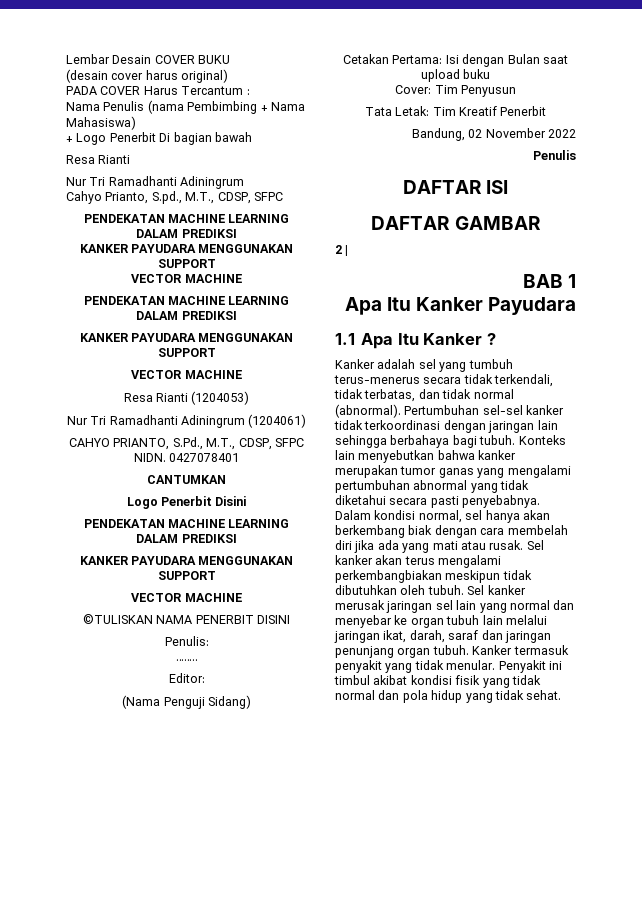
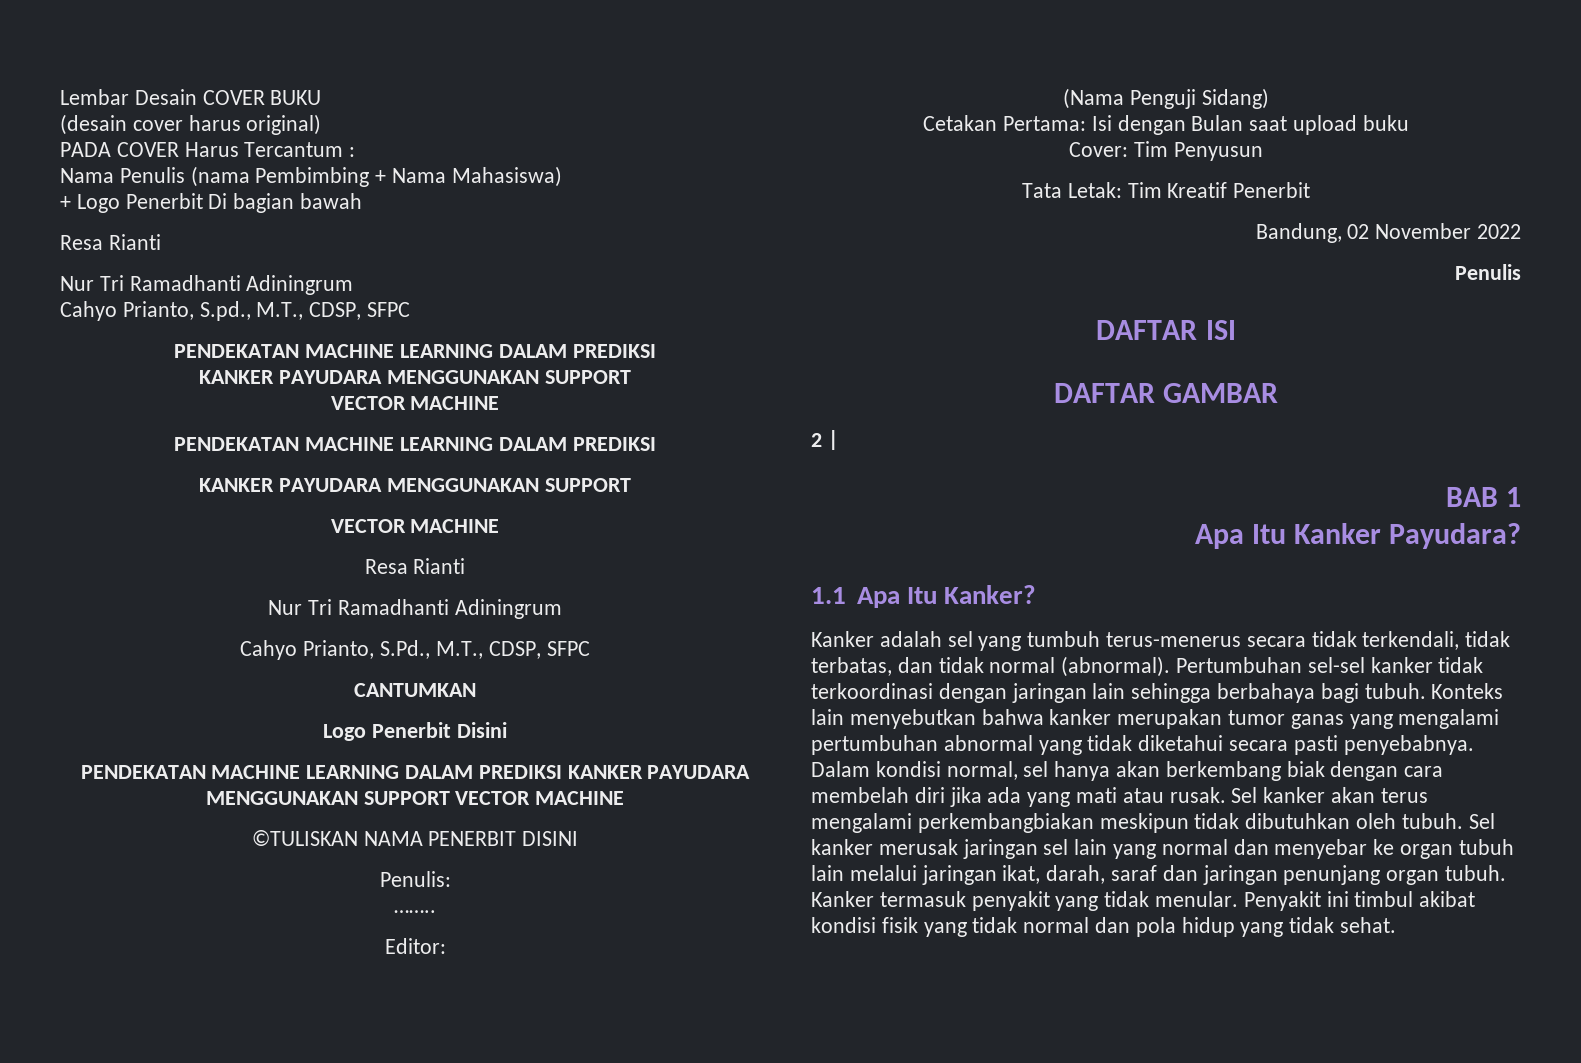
[191,391,250,405] [66,414,307,428] [69,438,170,450] (1204053) // Nur Tri Ramadhanti Adiningrum (1204061) // CAHYO PRIANTO, -> [268,599,562,619] [240,640,375,660] // Nur Tri Ramadhanti Adiningrum // Cahyo Prianto,
[133,453,240,462] NIDN. 0427078401 -> (590, 648) none
[79,556,294,565] [157,571,216,580] // KANKER PAYUDARA MENGGUNAKAN SUPPORT // -> [567,765,751,779] [205,791,450,805] KANKER PAYUDARA MENGGUNAKAN SUPPORT
[488,297,576,315] Payudara -> [1389,523,1521,549] Payudara?
[423,333,496,345] Kanker ? -> [944,585,1037,604] Kanker?

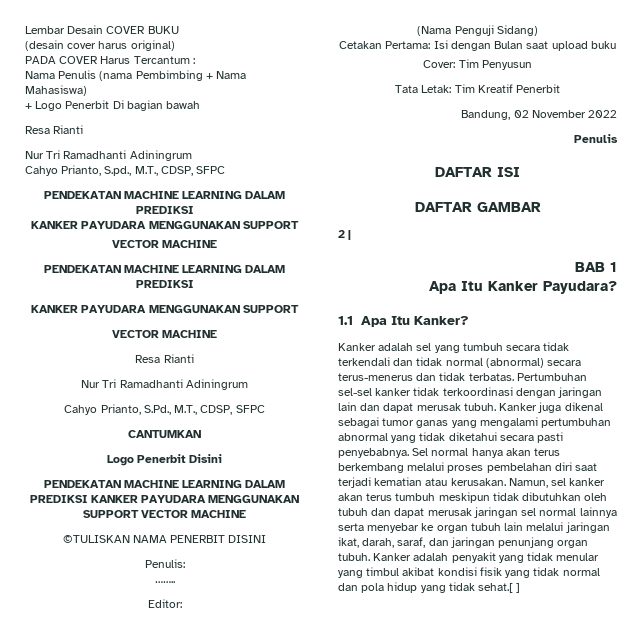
[1106,632,1242,647] terus-menerus -> (503, 347) none
[1362,631,1511,650] [811,656,1171,677] terkendali, tidak terbatas, dan tidak normal (abnormal). -> [338,357,582,368] [338,372,514,381] terkendali dan tidak normal (abnormal) secara terus-menerus dan tidak terbatas.
[1131,683,1504,703] [811,709,1223,729] sehingga berbahaya bagi tubuh. Konteks lain menyebutkan bahwa kanker merupakan -> [360,402,603,413] [338,417,379,428] dan dapat merusak tubuh. Kanker juga dikenal sebagai
[811,761,1444,781] [811,787,1258,807] Dalam kondisi normal, sel hanya akan berkembang biak dengan cara membelah diri jika ada yang mati atau rusak. Sel -> [412,448,561,458] [338,462,598,473] [338,477,567,488] Sel normal hanya akan terus berkembang melalui proses pembelahan diri saat terjadi kematian atau kerusakan. Namun, sel
[811,813,1094,833] mengalami perkembangbiakan -> [395,493,436,501] tumbuh
[1401,813,1495,829] [811,839,1269,859] tubuh. Sel kanker merusak jaringan sel lain yang normal dan -> [338,507,617,518] [338,523,364,531] tubuh dan dapat merusak jaringan sel normal lainnya serta
[1111,865,1158,881] saraf -> [397,537,426,548] saraf,
[879,891,966,907] termasuk -> [413,553,449,561] adalah
[1155,891,1349,911] menular. Penyakit ini -> [556,553,600,561] [338,570,363,578] menular yang
[1340,917,1397,933] sehat. -> [478,583,521,593] sehat.[ ]

